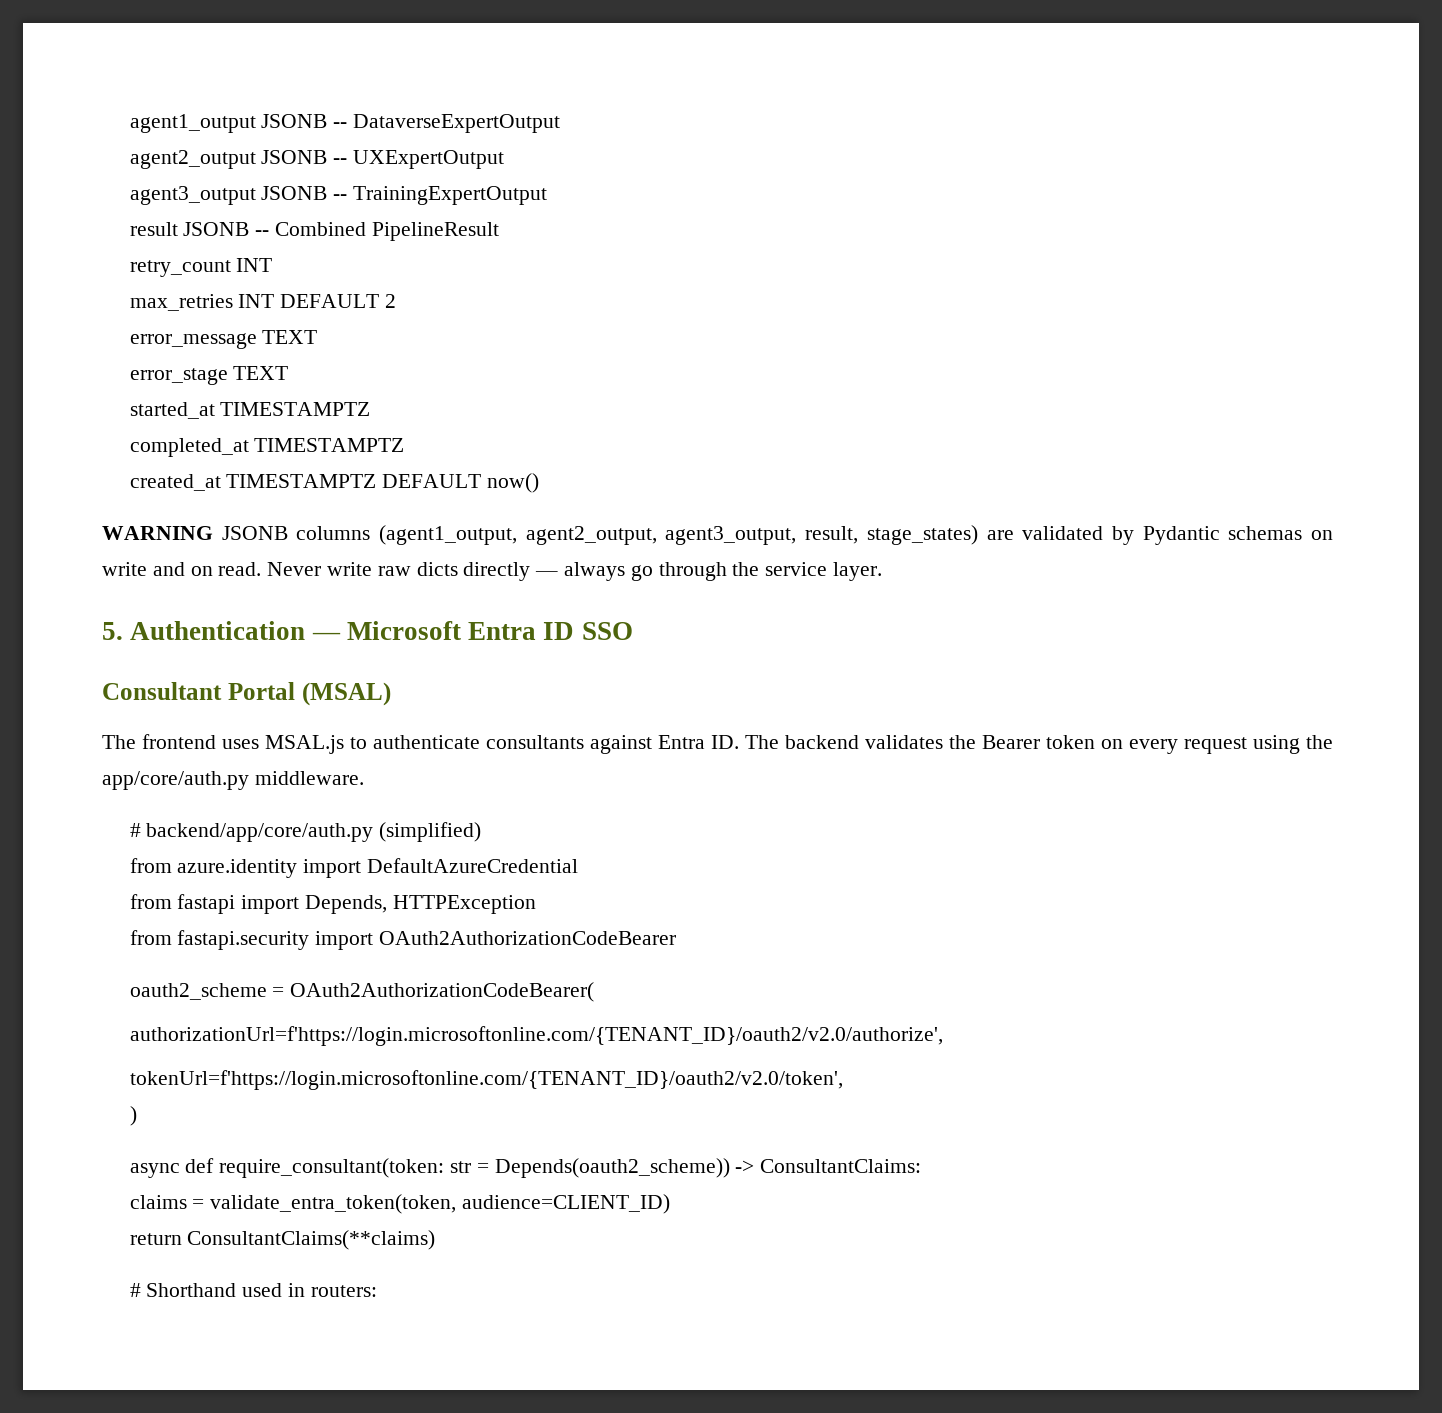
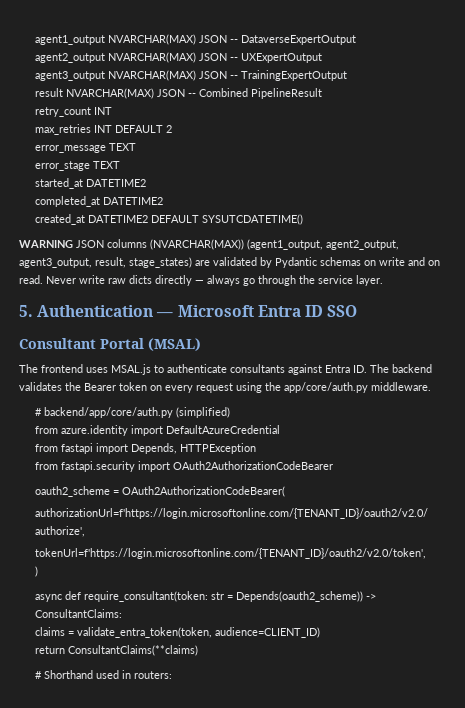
[261,114,328,128] JSONB -> [108,34,228,45] NVARCHAR(MAX) JSON
[261,150,328,164] JSONB -> [108,52,228,63] NVARCHAR(MAX) JSON
[261,186,328,200] JSONB -> [108,70,228,81] NVARCHAR(MAX) JSON
[183,222,250,236] JSONB -> [66,88,186,99] NVARCHAR(MAX) JSON
[220,402,371,416] TIMESTAMPTZ -> [86,179,147,187] DATETIME2
[254,438,405,452] TIMESTAMPTZ -> [103,197,164,205] DATETIME2
[226,473,540,493] [102,526,371,540] TIMESTAMPTZ DEFAULT now() // WARNING JSONB columns -> [88,214,304,225] [19,239,244,250] DATETIME2 DEFAULT SYSUTCDATETIME() // WARNING JSON columns (NVARCHAR(MAX))

